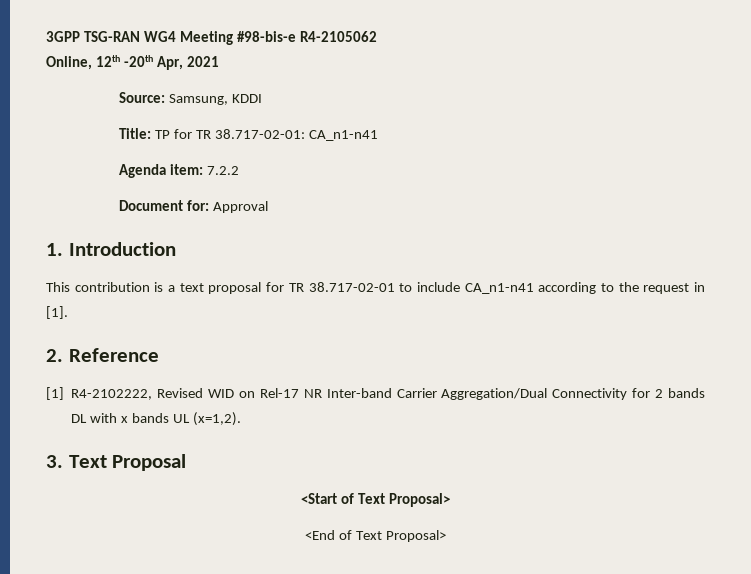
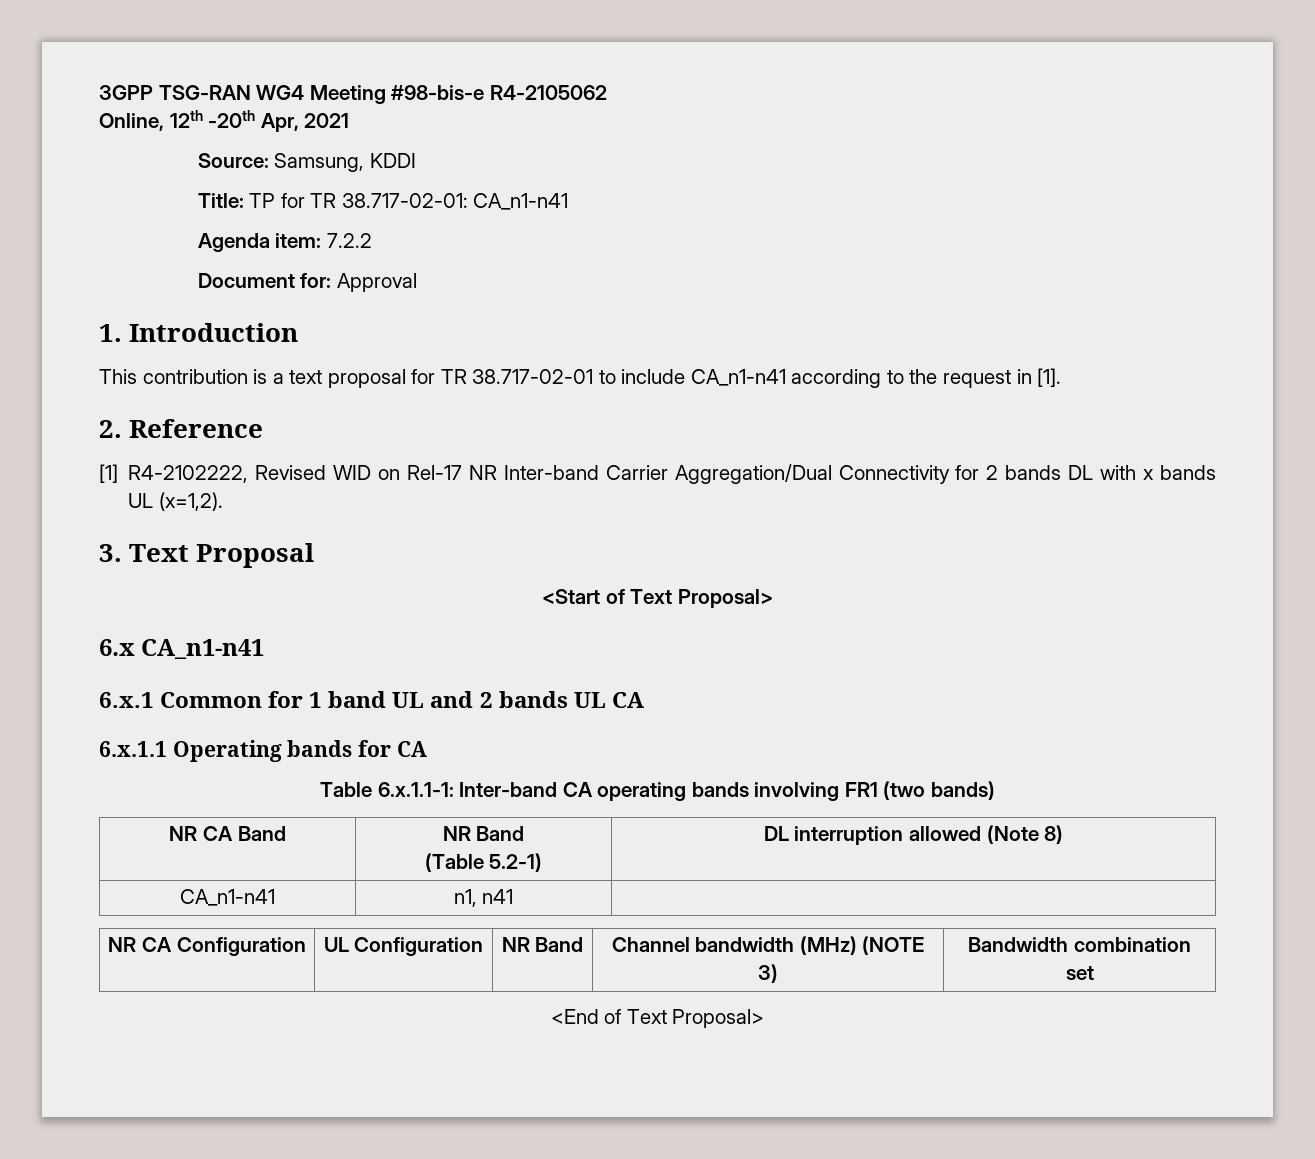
(450, 500) none -> [99,639,265,659] [99,691,644,708] [99,740,427,762] [320,781,995,801] [169,826,286,841] [442,826,525,841] [424,853,543,872] [763,825,1064,845] [180,889,275,906] [453,889,514,907] [108,937,306,956] [323,937,484,956] [501,937,584,952] [611,936,925,955] [758,964,778,983] [968,937,1191,952] [1065,966,1094,980] // 6.x CA_n1-n41 // 6.x.1 Common for 1 band UL and 2 bands UL CA // 6.x.1.1 Operating bands for CA // Table 6.x.1.1-1: Inter-band CA operating bands involving FR1 (two bands) // NR CA Band | NR Band // (Table 5.2-1) | DL interruption allowed (Note 8) // CA_n1-n41 | n1, n41 | // NR CA Configuration | UL Configuration | NR Band | Channel bandwidth (MHz) (NOTE 3) | Bandwidth combination set

